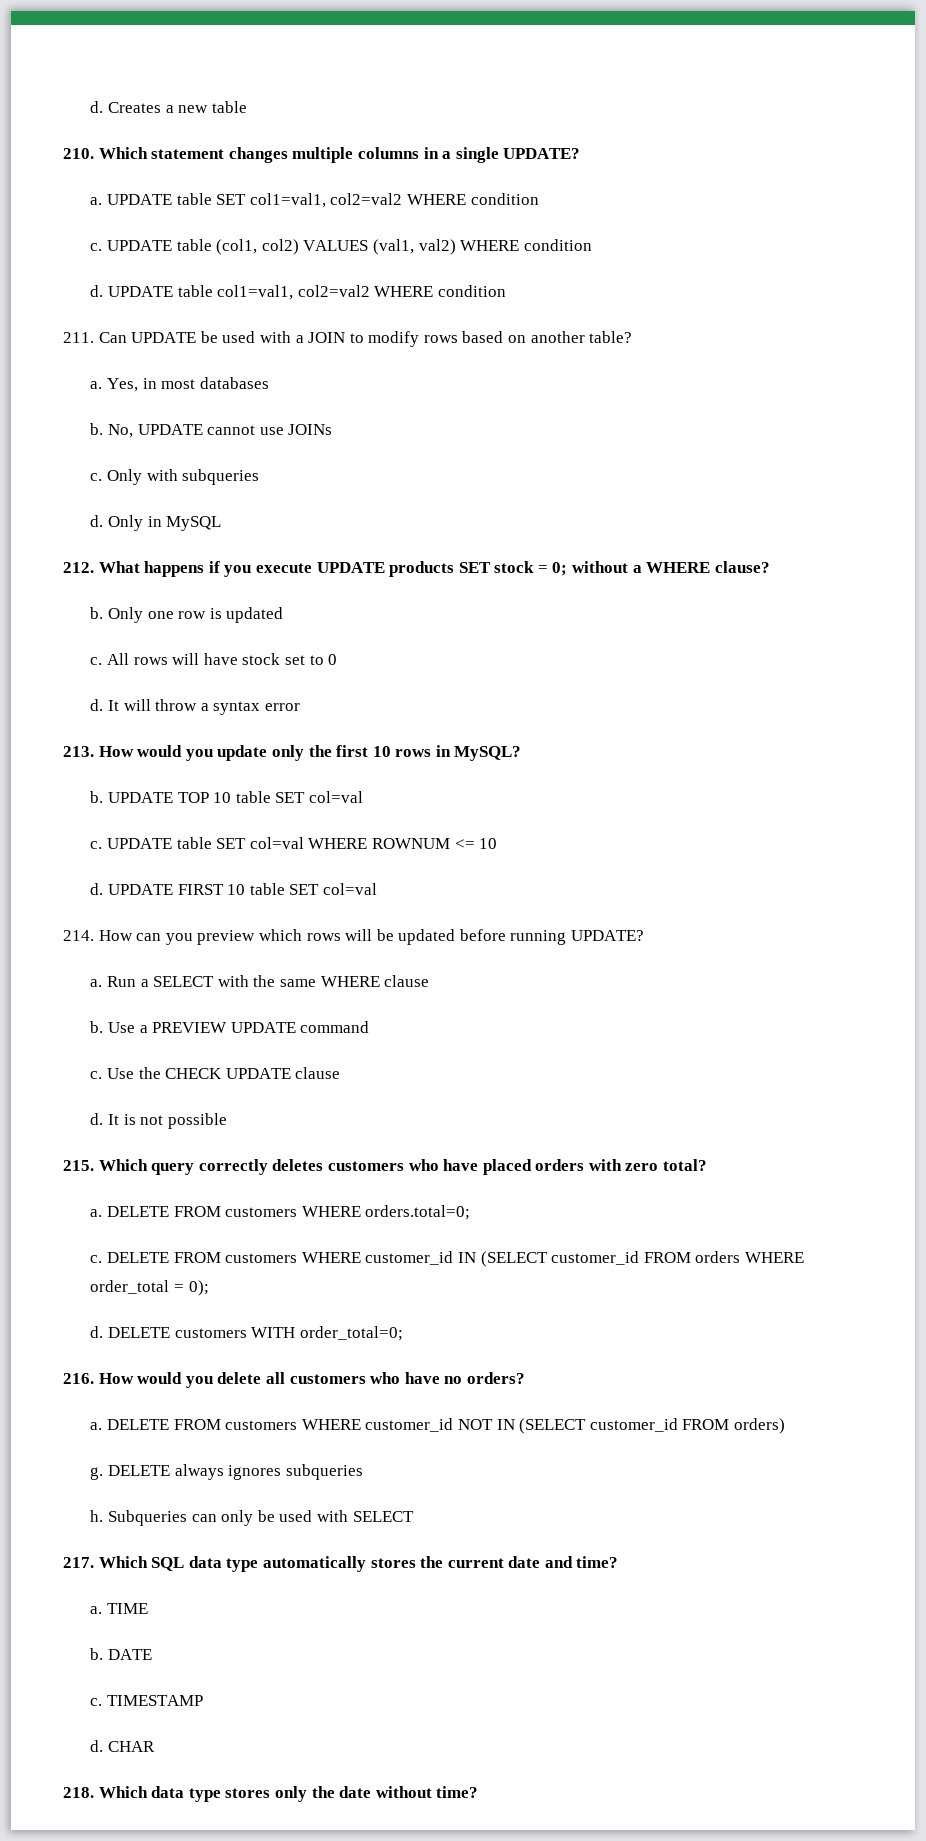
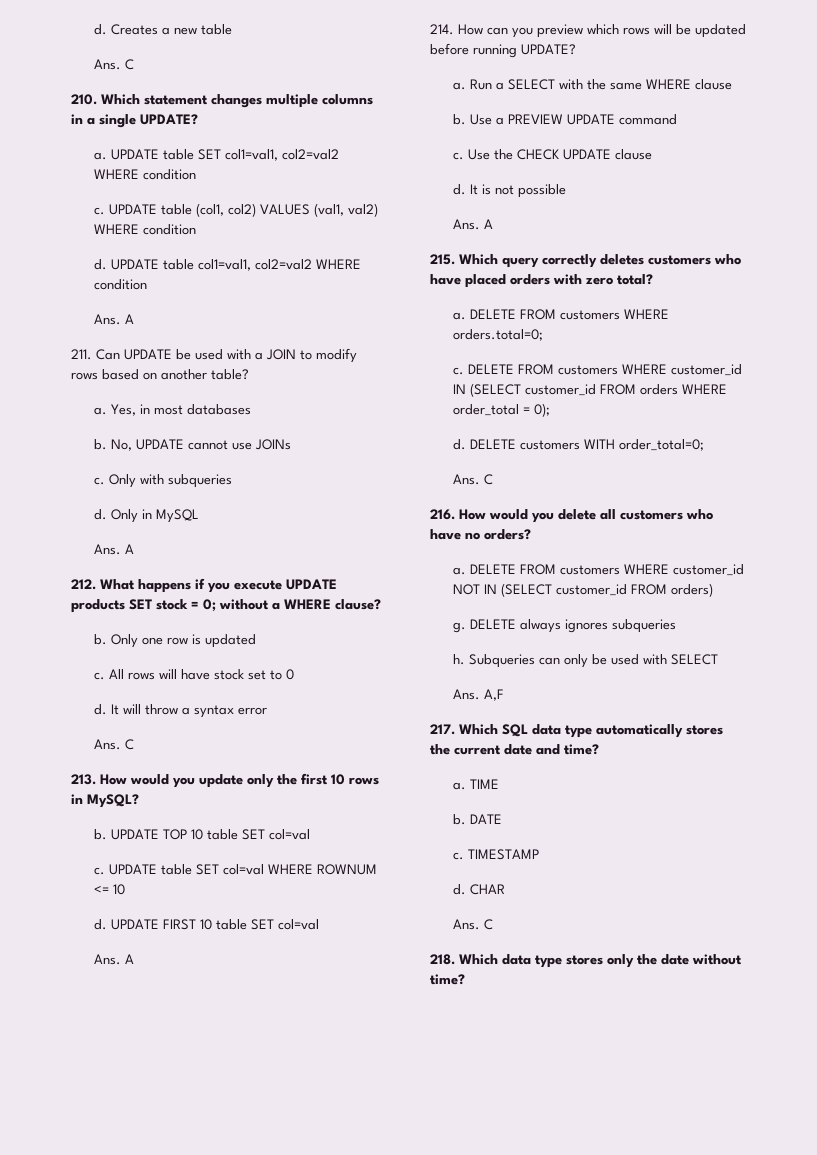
(247, 107) none -> [94,59,135,70] // Ans. C
(506, 291) none -> [94,314,135,325] // Ans. A
(222, 523) none -> [94,544,135,555] // Ans. A
(300, 707) none -> [94,739,135,750] // Ans. C
(377, 889) none -> [94,954,135,965] // Ans. A
(227, 1121) none -> [453,219,494,230] // Ans. A
(403, 1333) none -> [453,474,494,485] // Ans. C
(414, 1516) none -> [453,689,505,701] // Ans. A,F
(155, 1746) none -> [453,919,494,930] // Ans. C

